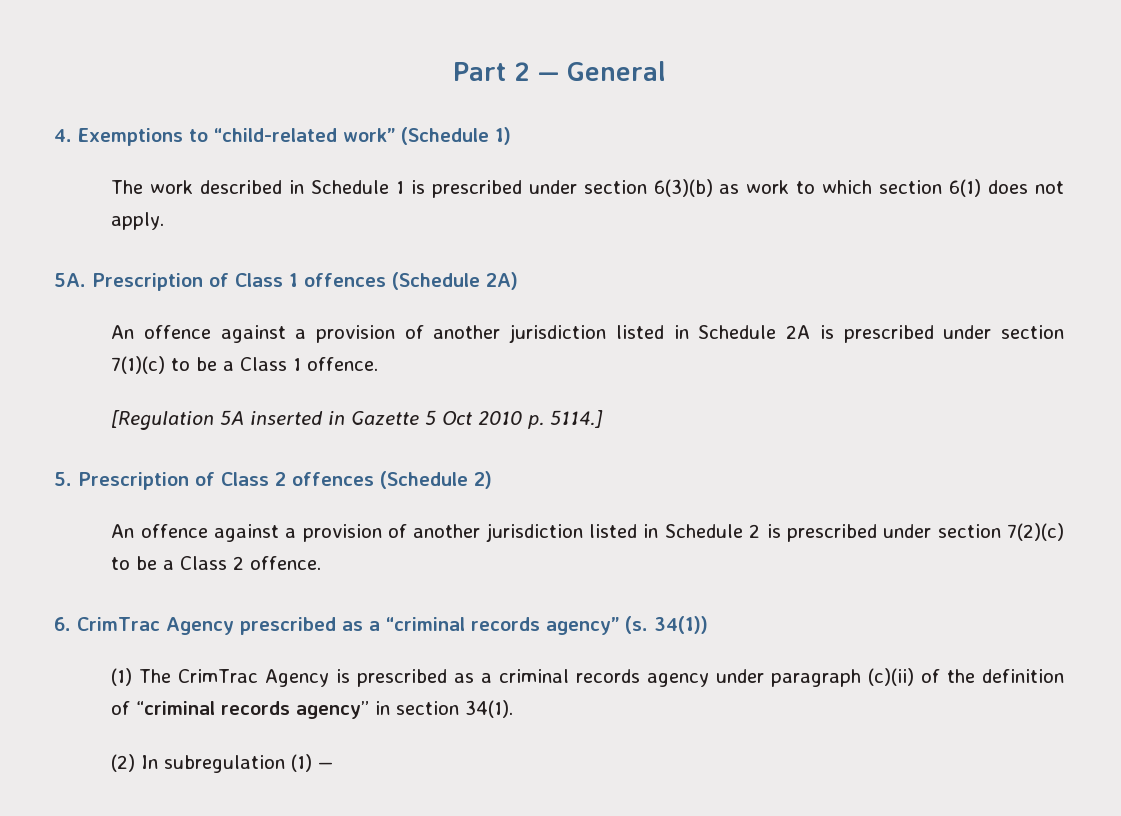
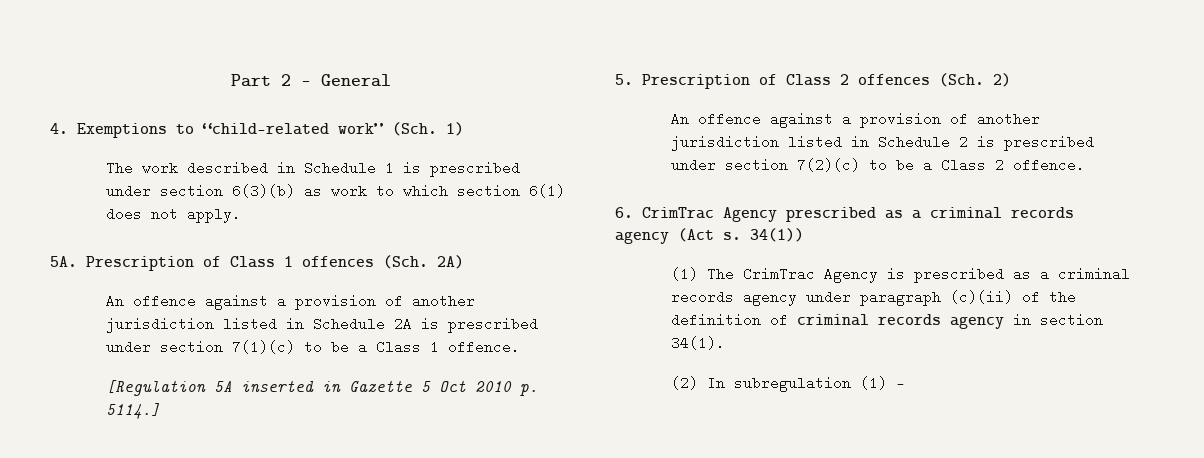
[401,127,489,145] (Schedule -> [392,122,437,136] (Sch.
[392,272,480,290] (Schedule -> [383,255,428,269] (Sch.
[380,471,468,489] (Schedule -> [939,73,984,87] (Sch.
[385,616,648,635] “criminal records agency” (s. -> [930,207,1074,219] [615,228,741,244] criminal records agency (Act s.
[136,701,370,719] “criminal records agency” -> [796,314,1004,329] criminal records agency

